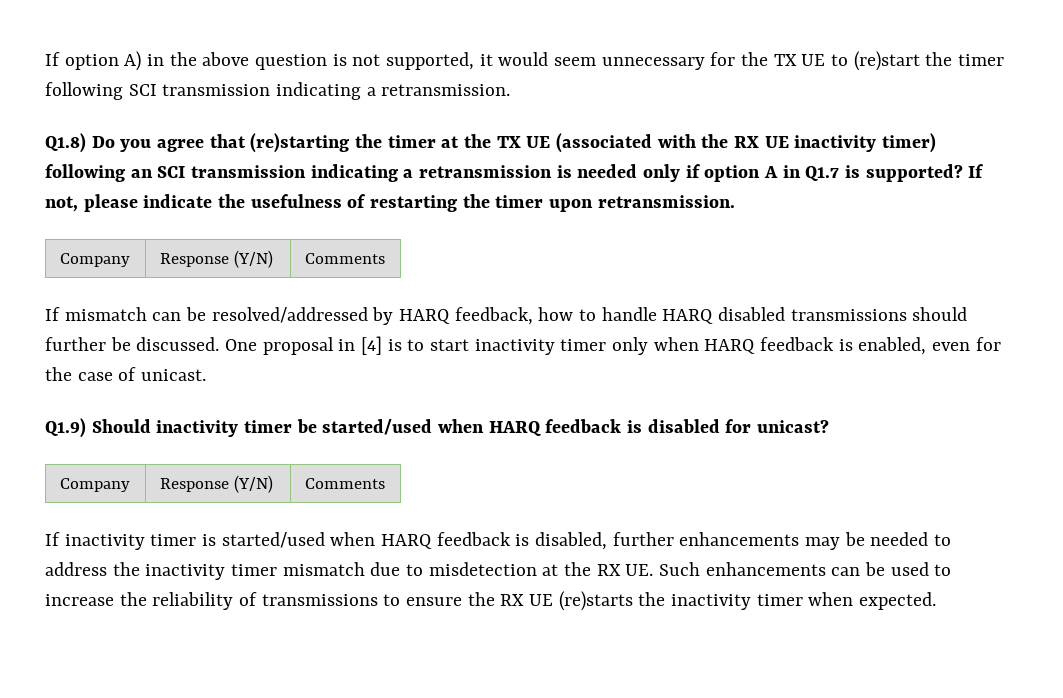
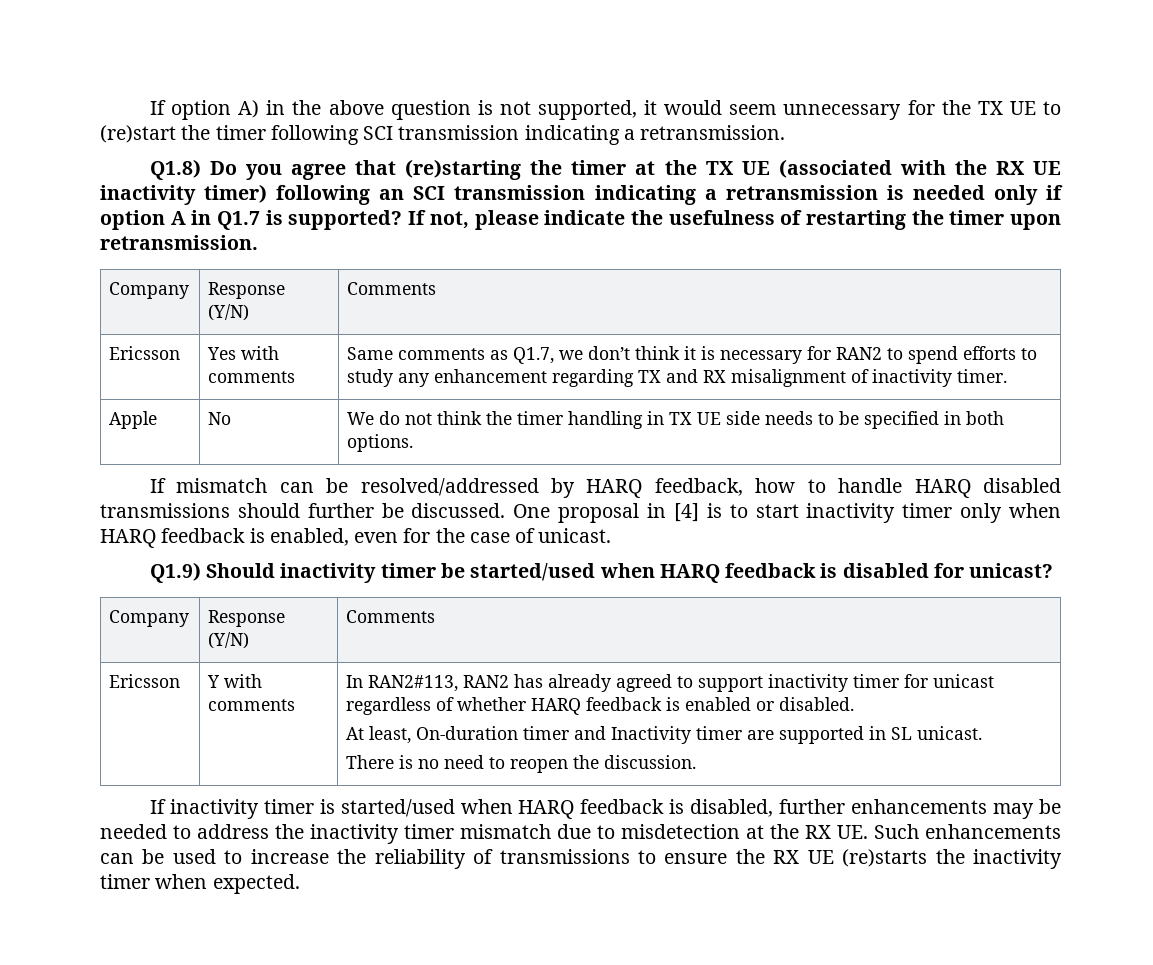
(385, 258) none -> [109,346,181,360] [207,346,280,360] [208,371,296,383] [347,346,1038,364] [347,369,1008,387] [109,411,158,429] [208,412,232,425] [347,411,1005,429] [347,434,414,452] // Ericsson | Yes with comments | Same comments as Q1.7, we don’t think it is necessary for RAN2 to spend efforts to study any enhancement regarding TX and RX misalignment of inactivity timer. // Apple | No | We do not think the timer handling in TX UE side needs to be specified in both options.
(385, 483) none -> [109,674,181,688] [207,674,263,688] [208,699,296,711] [346,674,995,692] [346,697,855,715] [346,726,983,744] [346,755,697,773] // Ericsson | Y with comments | In RAN2#113, RAN2 has already agreed to support inactivity timer for unicast regardless of whether HARQ feedback is enabled or disabled. // At least, On-duration timer and Inactivity timer are supported in SL unicast. // There is no need to reopen the discussion.

